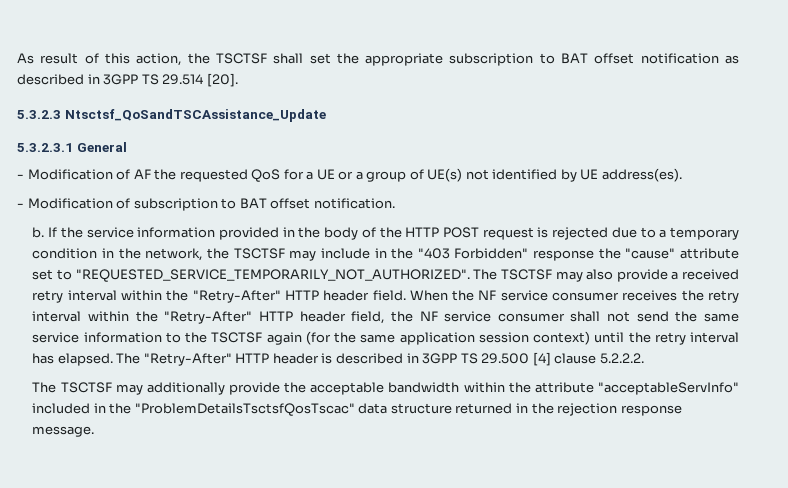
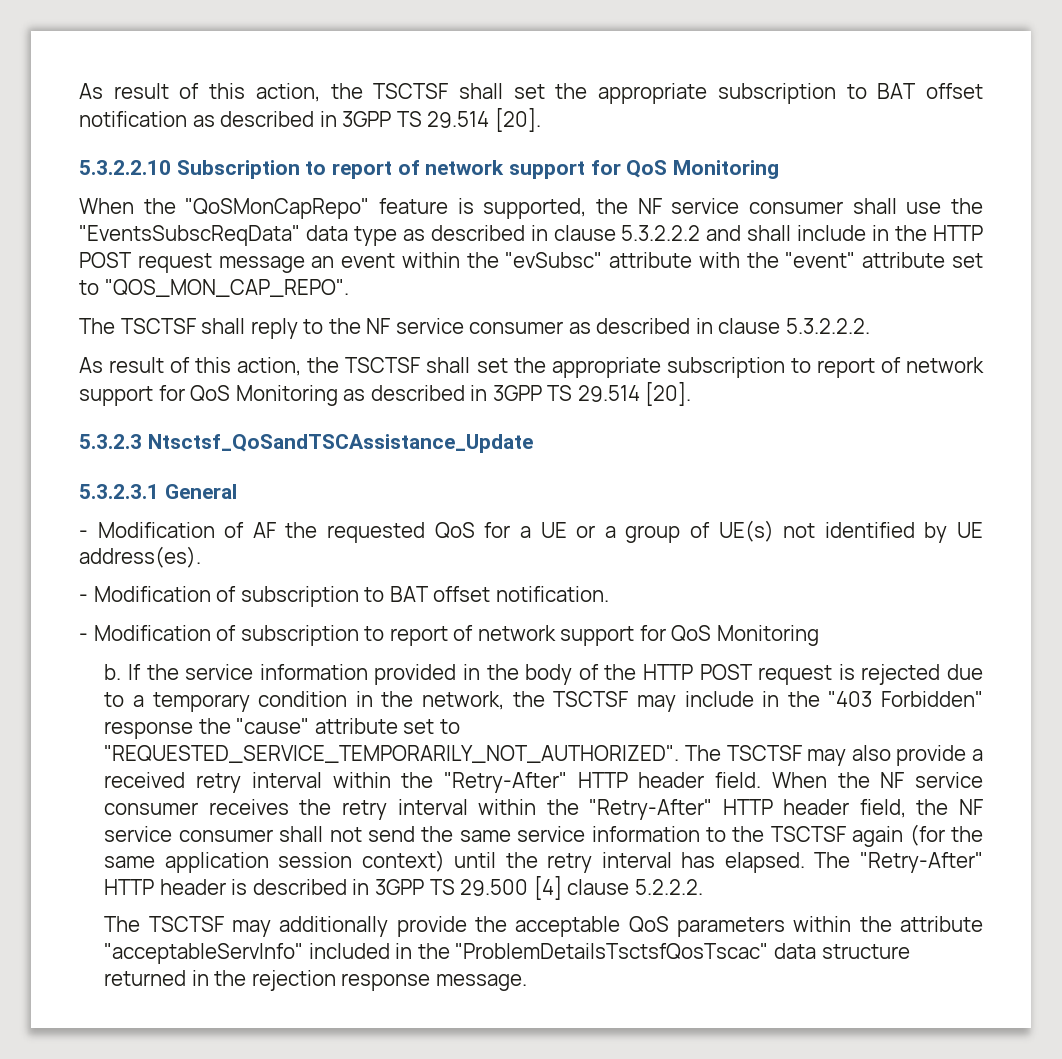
(238, 80) none -> [79,160,780,179] [79,198,983,219] [79,225,983,246] [79,252,984,273] [79,279,349,297] [79,318,870,339] [79,357,985,378] [79,382,692,406] // 5.3.2.2.10 Subscription to report of network support for QoS Monitoring // When the "QoSMonCapRepo" feature is supported, the NF service consumer shall use the "EventsSubscReqData" data type as described in clause 5.3.2.2.2 and shall include in the HTTP POST request message an event within the "evSubsc" attribute with the "event" attribute set to "QOS_MON_CAP_REPO". // The TSCTSF shall reply to the NF service consumer as described in clause 5.3.2.2.2. // As result of this action, the TSCTSF shall set the appropriate subscription to report of network support for QoS Monitoring as described in 3GPP TS 29.514 [20].
(395, 203) none -> [79,625,819,646] // - Modification of subscription to report of network support for QoS Monitoring
[388,382,460,393] bandwidth -> [628,916,786,937] QoS parameters

